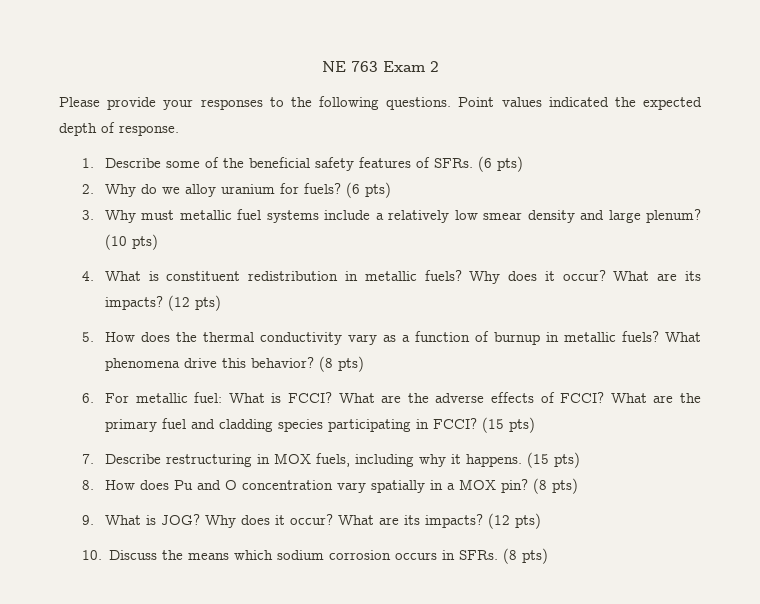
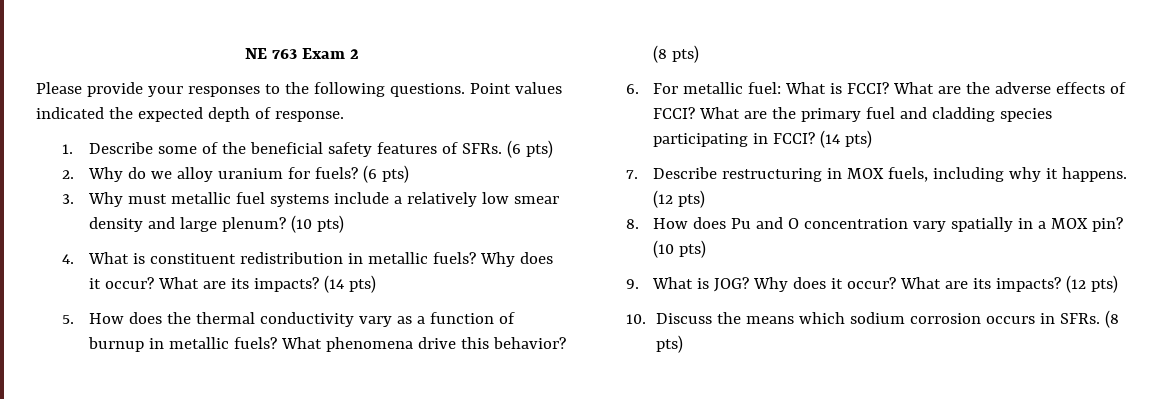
[167,295,190,311] (12 -> [323,275,344,293] (14
[481,417,504,433] (15 -> [819,130,840,148] (14
[526,452,549,468] (15 -> [652,190,673,208] (12
[532,478,547,494] (8 -> [652,240,674,258] (10

